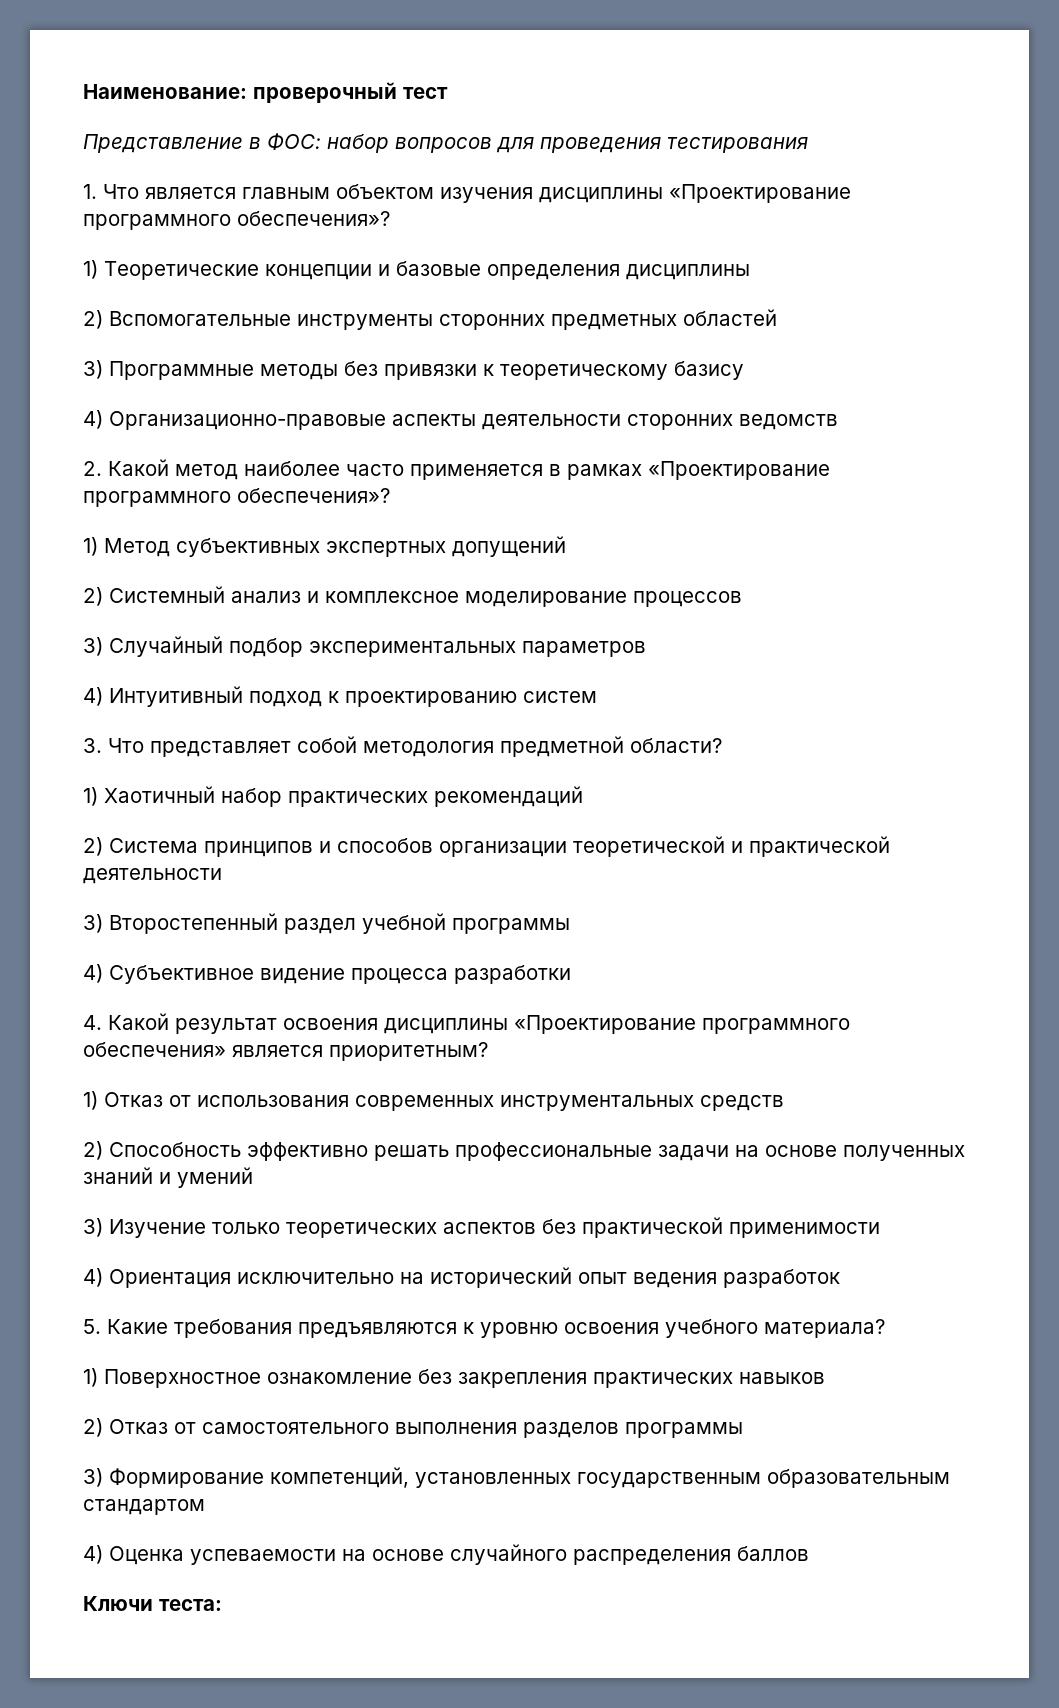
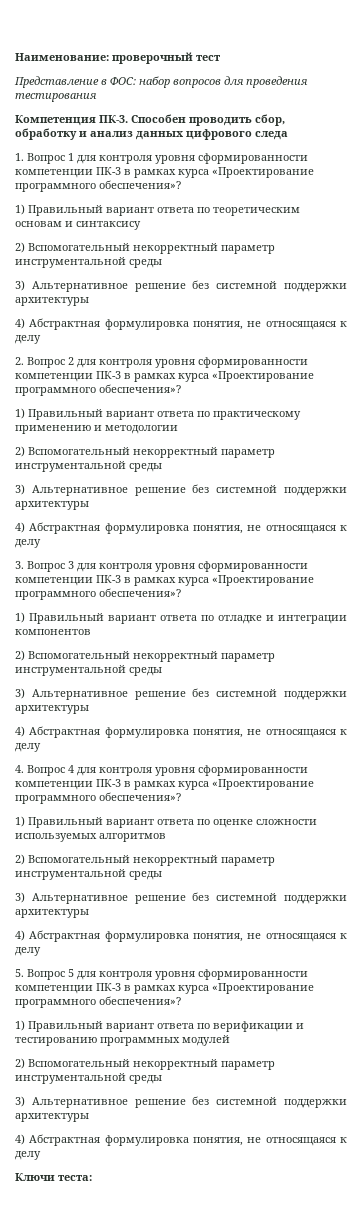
[83,184,851,203] [83,211,390,230] [83,260,750,280] [83,309,777,330] [83,360,744,380] [83,410,838,430] [83,459,830,480] [83,488,390,507] [83,536,566,557] [83,586,742,607] [83,636,646,657] [83,686,597,707] [83,736,722,757] [83,786,583,807] [83,836,890,857] [83,868,222,884] [83,913,570,934] [83,964,571,984] [83,1013,850,1034] [83,1042,488,1061] [83,1091,784,1111] [83,1141,965,1161] [83,1167,253,1188] [83,1217,880,1238] [83,1267,840,1288] [83,1319,885,1338] [83,1368,825,1388] [83,1418,743,1438] [83,1467,950,1488] [83,1499,205,1515] [83,1544,809,1565] 1. Что является главным объектом изучения дисциплины «Проектирование программного обеспечения»? // 1) Теоретические концепции и базовые определения дисциплины // 2) Вспомогательные инструменты сторонних предметных областей // 3) Программные методы без привязки к теоретическому базису // 4) Организационно-правовые аспекты деятельности сторонних ведомств // 2. Какой метод наиболее часто применяется в рамках «Проектирование программного обеспечения»? // 1) Метод субъективных экспертных допущений // 2) Системный анализ и комплексное моделирование процессов // 3) Случайный подбор экспериментальных параметров // 4) Интуитивный подход к проектированию систем // 3. Что представляет собой методология предметной области? // 1) Хаотичный набор практических рекомендаций // 2) Система принципов и способов организации теоретической и практической деятельности // 3) Второстепенный раздел учебной программы // 4) Субъективное видение процесса разработки // 4. Какой результат освоения дисциплины «Проектирование программного обеспечения» является приоритетным? // 1) Отказ от использования современных инструментальных средств // 2) Способность эффективно решать профессиональные задачи на основе полученных знаний и умений // 3) Изучение только теоретических аспектов без практической применимости // 4) Ориентация исключительно на исторический опыт ведения разработок // 5. Какие требования предъявляются к уровню освоения учебного материала? // 1) Поверхностное ознакомление без закрепления практических навыков // 2) Отказ от самостоятельного выполнения разделов программы // 3) Формирование компетенций, установленных государственным образовательным стандартом // 4) Оценка успеваемости на основе случайного распределения баллов -> [15,114,285,126] [15,128,288,140] [15,153,308,164] [15,167,314,178] [15,180,181,192] [15,204,300,216] [15,221,141,230] [15,242,275,254] [15,257,162,268] [15,280,348,292] [15,297,89,306] [15,318,347,330] [15,335,41,344] [15,357,308,368] [15,371,314,382] [15,384,181,396] [15,408,301,420] [15,425,178,434] [15,446,275,458] [15,461,162,472] [15,484,348,496] [15,501,89,510] [15,522,347,534] [15,539,41,548] [15,561,308,572] [15,575,314,586] [15,588,181,600] [15,612,347,624] [15,629,91,635] [15,650,275,662] [15,665,162,676] [15,688,348,700] [15,705,89,714] [15,726,347,738] [15,743,41,752] [15,765,308,776] [15,779,314,790] [15,792,181,804] [15,816,317,828] [15,833,166,842] [15,854,275,866] [15,869,162,880] [15,892,348,904] [15,909,89,918] [15,930,347,942] [15,947,41,956] [15,969,308,980] [15,983,314,994] [15,996,181,1008] [15,1020,304,1032] [15,1035,230,1046] [15,1058,275,1070] [15,1073,162,1084] [15,1096,348,1108] [15,1113,89,1122] [15,1134,347,1146] [15,1151,41,1160] Компетенция ПК-3. Способен проводить сбор, обработку и анализ данных цифрового следа // 1. Вопрос 1 для контроля уровня сформированности компетенции ПК-3 в рамках курса «Проектирование программного обеспечения»? // 1) Правильный вариант ответа по теоретическим основам и синтаксису // 2) Вспомогательный некорректный параметр инструментальной среды // 3) Альтернативное решение без системной поддержки архитектуры // 4) Абстрактная формулировка понятия, не относящаяся к делу // 2. Вопрос 2 для контроля уровня сформированности компетенции ПК-3 в рамках курса «Проектирование программного обеспечения»? // 1) Правильный вариант ответа по практическому применению и методологии // 2) Вспомогательный некорректный параметр инструментальной среды // 3) Альтернативное решение без системной поддержки архитектуры // 4) Абстрактная формулировка понятия, не относящаяся к делу // 3. Вопрос 3 для контроля уровня сформированности компетенции ПК-3 в рамках курса «Проектирование программного обеспечения»? // 1) Правильный вариант ответа по отладке и интеграции компонентов // 2) Вспомогательный некорректный параметр инструментальной среды // 3) Альтернативное решение без системной поддержки архитектуры // 4) Абстрактная формулировка понятия, не относящаяся к делу // 4. Вопрос 4 для контроля уровня сформированности компетенции ПК-3 в рамках курса «Проектирование программного обеспечения»? // 1) Правильный вариант ответа по оценке сложности используемых алгоритмов // 2) Вспомогательный некорректный параметр инструментальной среды // 3) Альтернативное решение без системной поддержки архитектуры // 4) Абстрактная формулировка понятия, не относящаяся к делу // 5. Вопрос 5 для контроля уровня сформированности компетенции ПК-3 в рамках курса «Проектирование программного обеспечения»? // 1) Правильный вариант ответа по верификации и тестированию программных модулей // 2) Вспомогательный некорректный параметр инструментальной среды // 3) Альтернативное решение без системной поддержки архитектуры // 4) Абстрактная формулировка понятия, не относящаяся к делу

